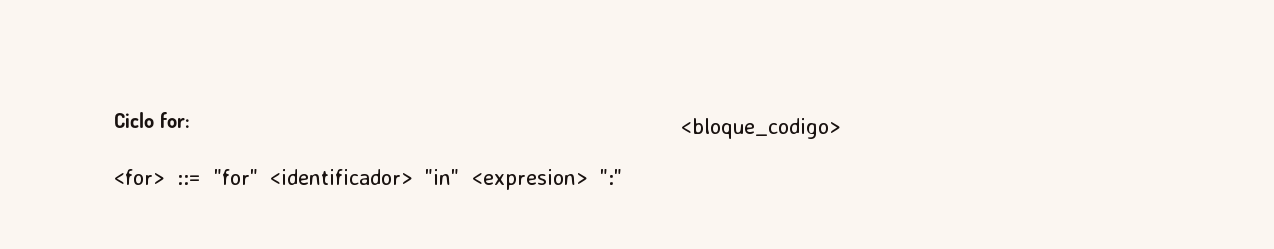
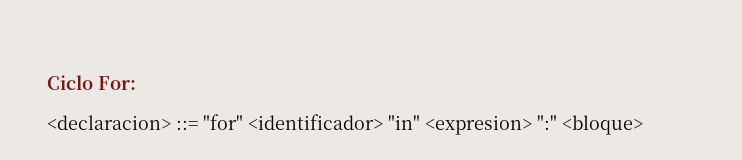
[159,112,190,128] [114,169,165,185] for: // <for> -> [98,76,136,90] [47,115,171,130] For: // <declaracion>
[681,118,841,139] <bloque_codigo> -> [562,115,643,135] <bloque>

